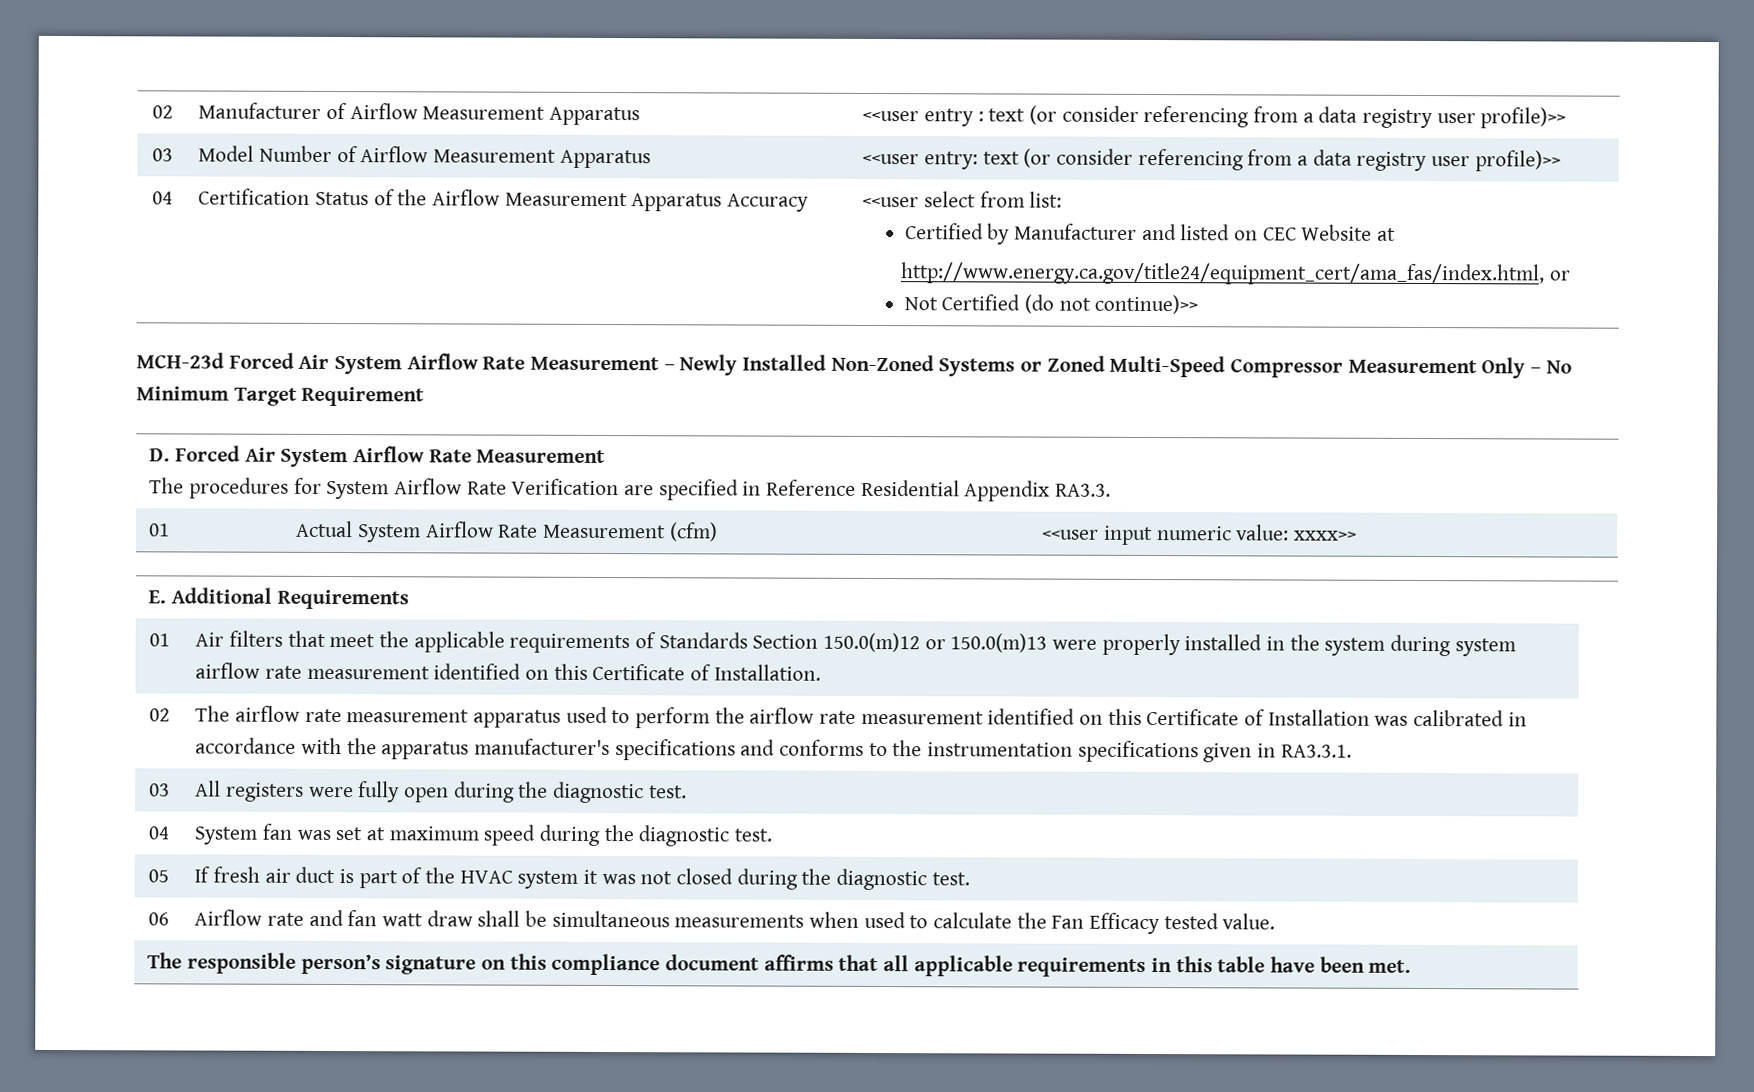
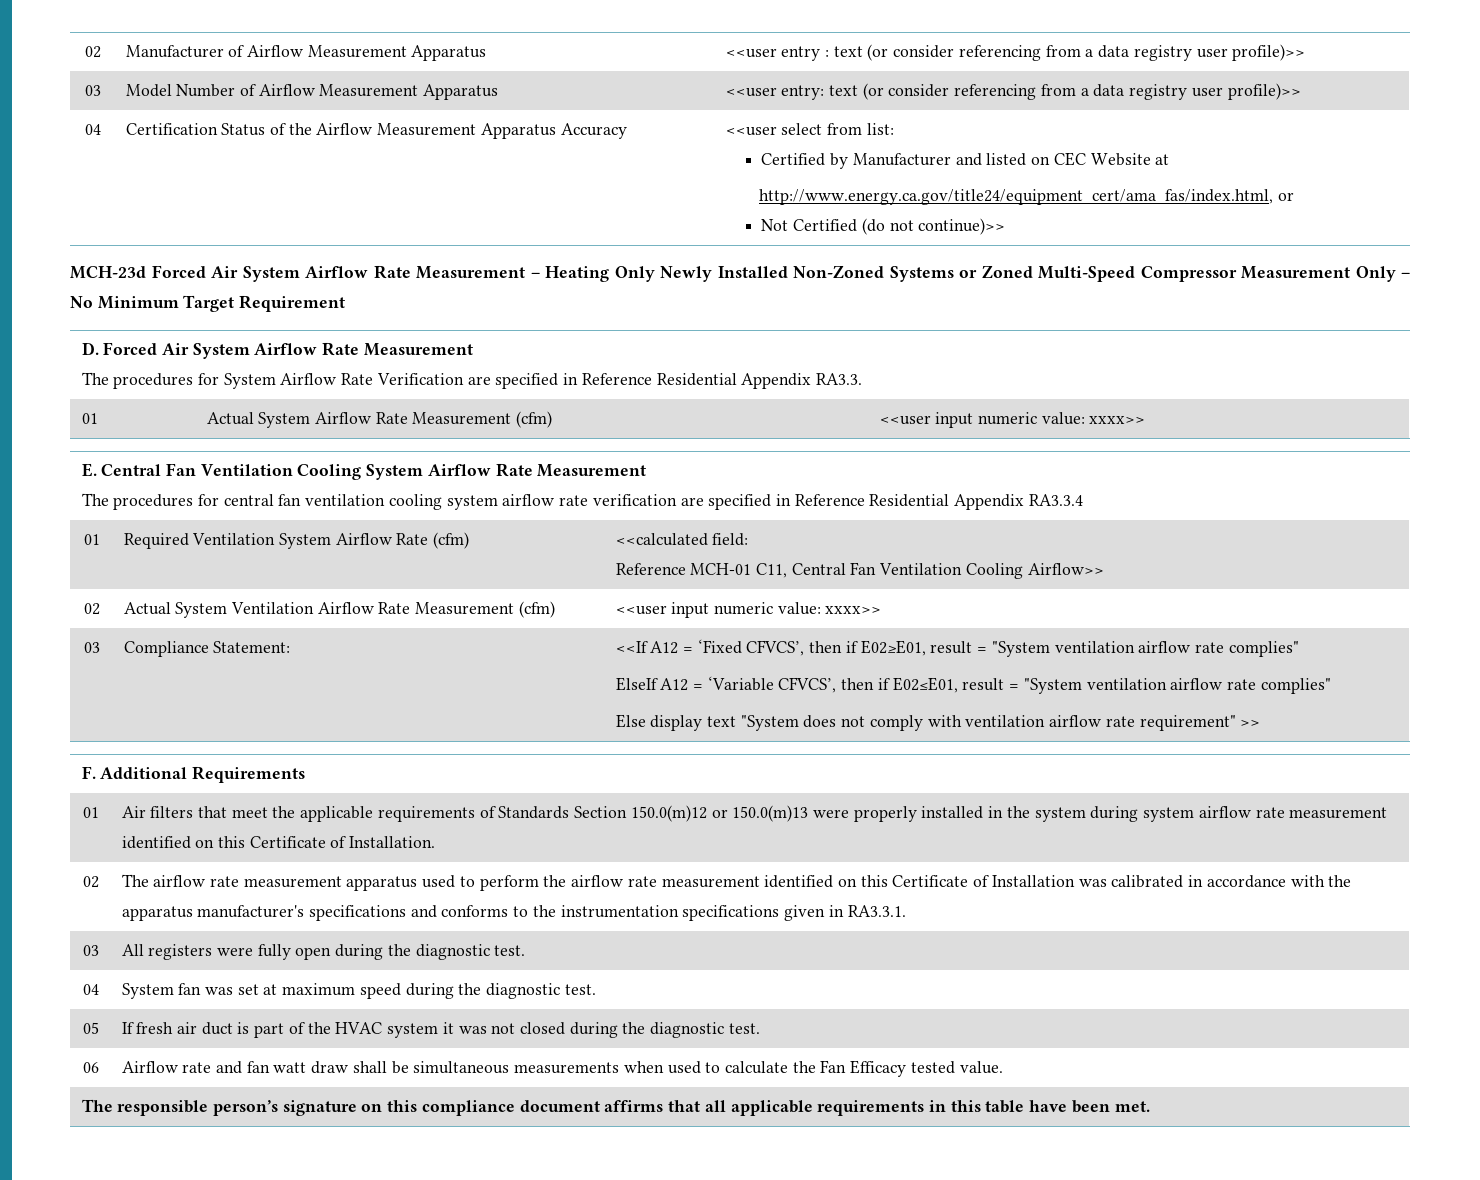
(675, 367) none -> [545,266,655,282] Heating Only
(167, 597) none -> [101,463,647,480] [81,493,1083,510] [83,534,100,545] [123,532,470,549] [615,533,749,546] [615,562,1104,579] [83,603,100,615] [123,601,555,618] [615,602,882,618] [83,642,100,653] [123,641,291,657] [615,639,1299,657] [615,676,1331,694] [615,714,1261,731] [81,766,96,779] Central Fan Ventilation Cooling System Airflow Rate Measurement // The procedures for central fan ventilation cooling system airflow rate verification are specified in Reference Residential Appendix RA3.3.4 // 01 | Required Ventilation System Airflow Rate (cfm) | <<calculated field: // Reference MCH-01 C11, Central Fan Ventilation Cooling Airflow>> // 02 | Actual System Ventilation Airflow Rate Measurement (cfm) | <<user input numeric value: xxxx>> // 03 | Compliance Statement: | <<If A12 = ‘Fixed CFVCS’, then if E02≥E01, result = "System ventilation airflow rate complies" // ElseIf A12 = ‘Variable CFVCS’, then if E02≤E01, result = "System ventilation airflow rate complies" // Else display text "System does not comply with ventilation airflow rate requirement" >> // F.

